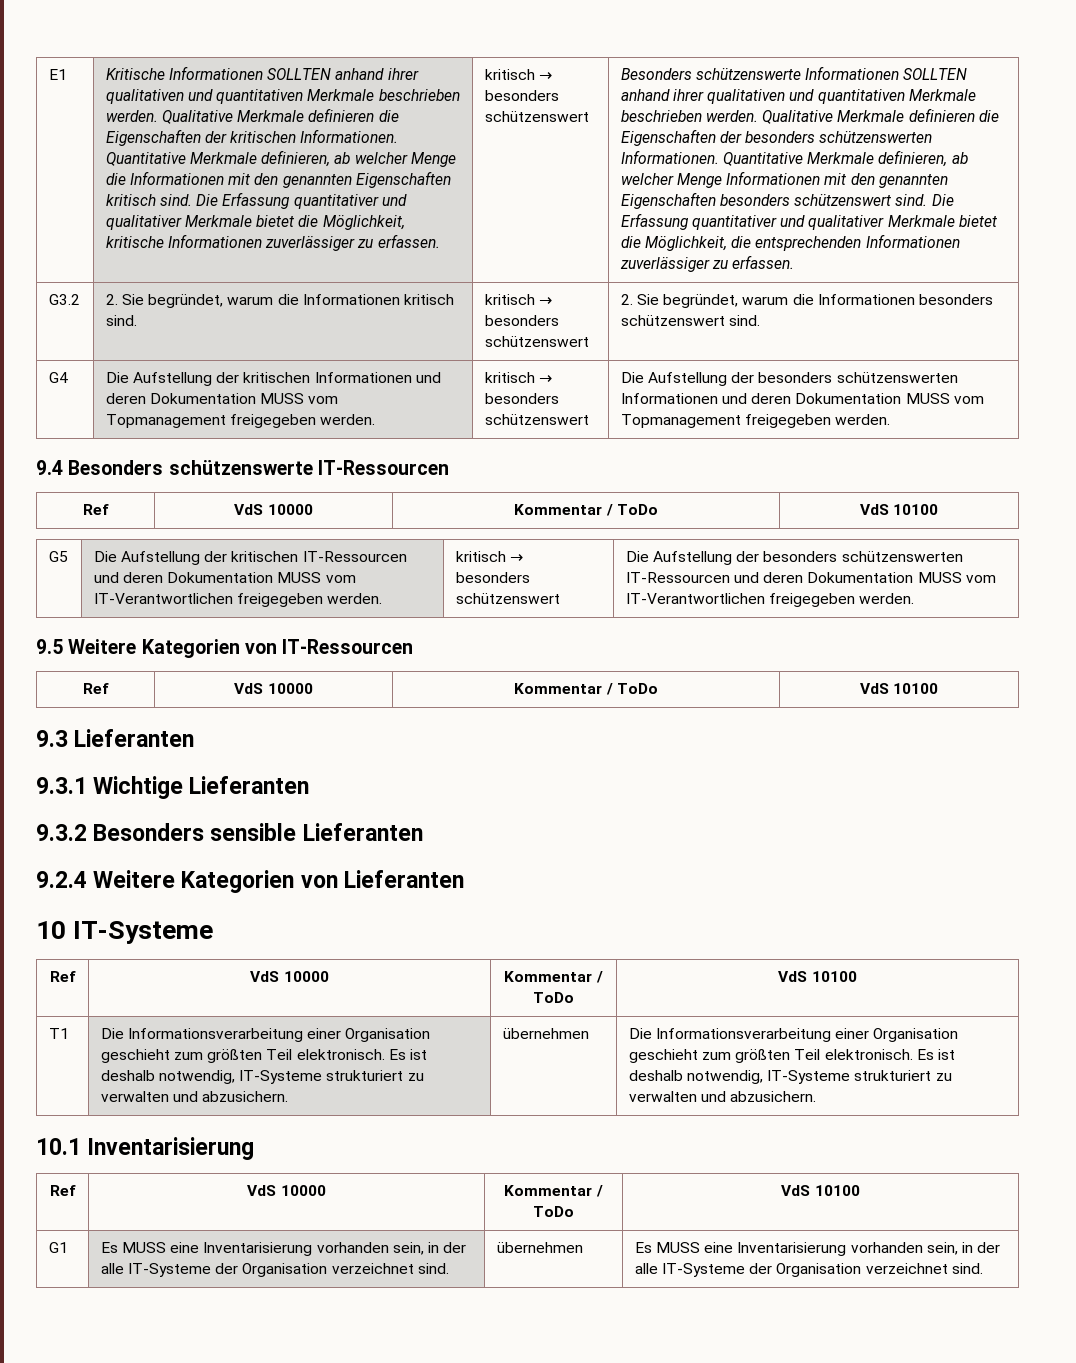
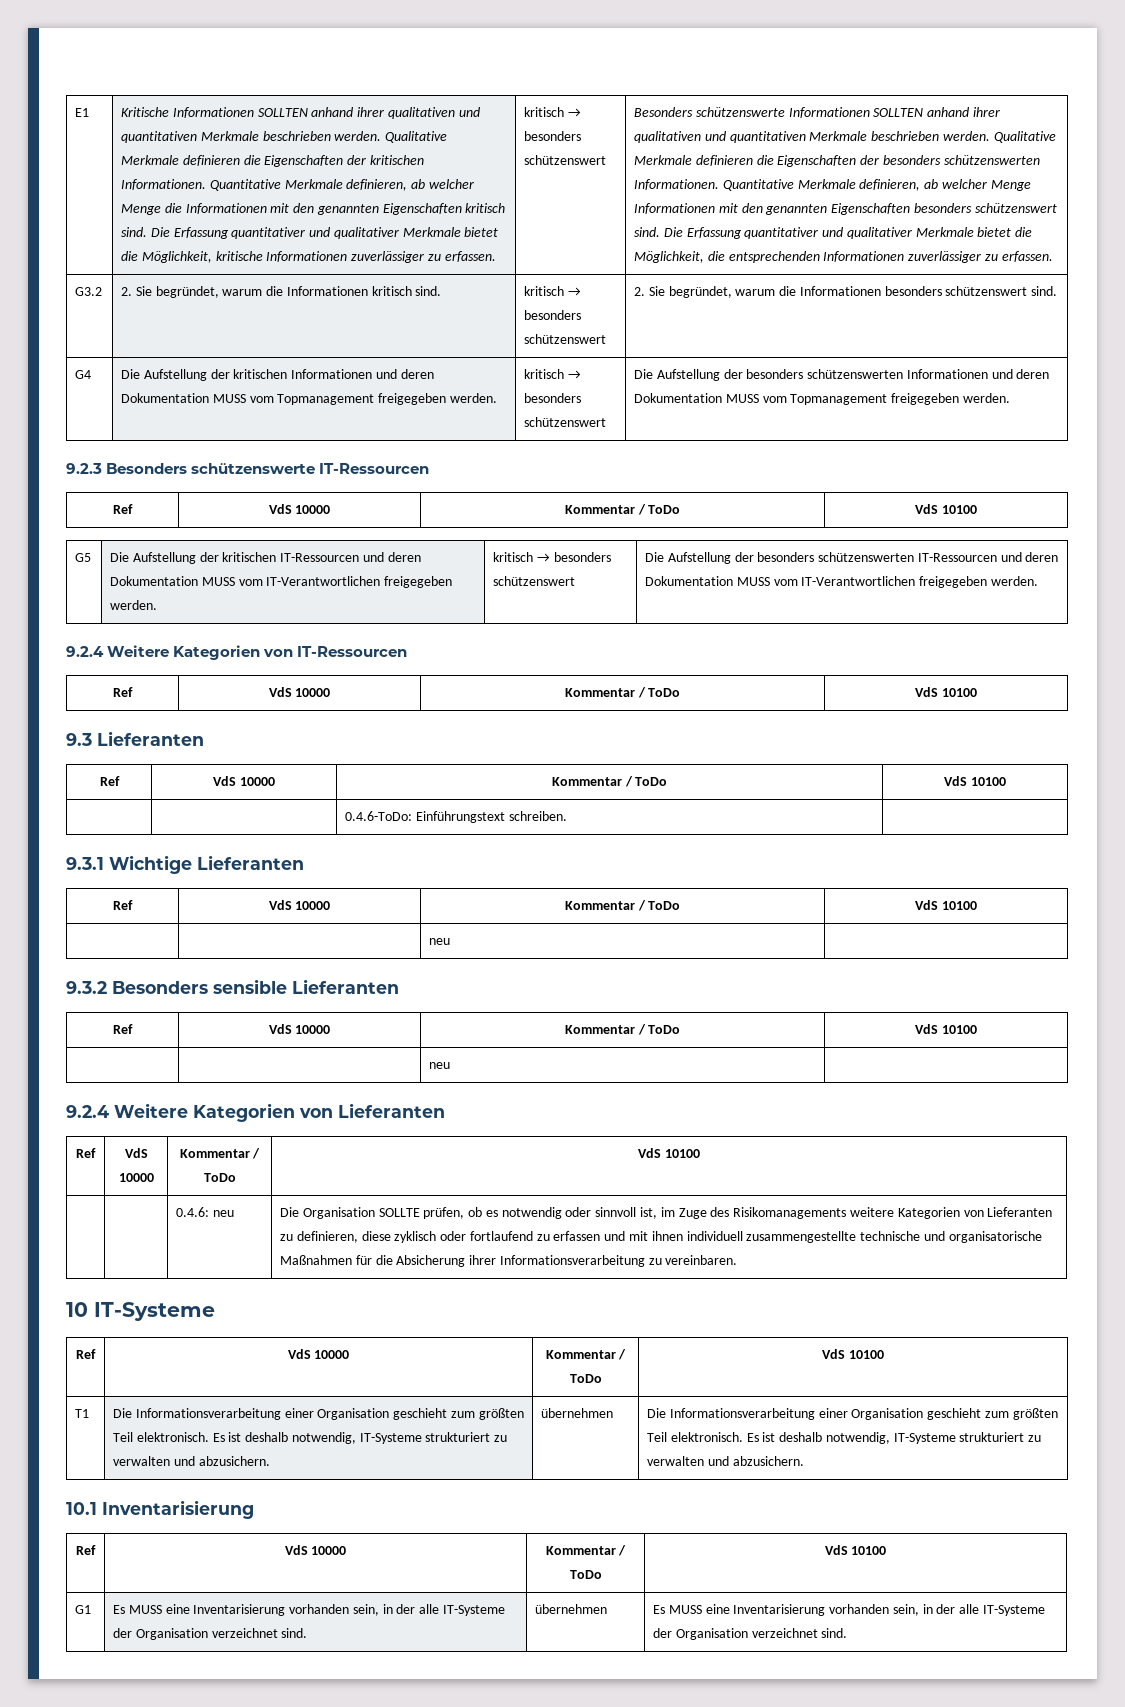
[36,460,63,475] 9.4 -> [66,463,102,474] 9.2.3
[36,639,63,654] 9.5 -> [66,646,104,657] 9.2.4
[36,776,310,799] [36,823,423,841] // 9.3.1 Wichtige Lieferanten // 9.3.2 Besonders sensible Lieferanten -> [99,776,120,786] [213,776,275,786] [551,776,668,787] [944,776,1006,786] [345,811,567,823] [66,855,304,874] [113,900,133,910] [268,900,331,910] [564,900,681,911] [915,900,977,910] [429,938,451,945] [66,979,399,994] [113,1024,133,1034] [268,1024,331,1034] [564,1024,681,1035] [915,1024,977,1034] [429,1062,451,1069] // Ref | VdS 10000 | Kommentar / ToDo | VdS 10100 // | | 0.4.6-ToDo: Einführungstext schreiben. | // 9.3.1 Wichtige Lieferanten // Ref | VdS 10000 | Kommentar / ToDo | VdS 10100 // | | neu | // 9.3.2 Besonders sensible Lieferanten // Ref | VdS 10000 | Kommentar / ToDo | VdS 10100 // | | neu |
(464, 879) none -> [76,1148,96,1158] [124,1148,148,1158] [118,1173,154,1182] [179,1148,261,1159] [203,1173,236,1182] [638,1148,700,1158] [176,1207,234,1217] [280,1207,1053,1219] [280,1231,1042,1243] [280,1255,738,1267] // Ref | VdS 10000 | Kommentar / ToDo | VdS 10100 // | | 0.4.6: neu | Die Organisation SOLLTE prüfen, ob es notwendig oder sinnvoll ist, im Zuge des Risikomanagements weitere Kategorien von Lieferanten zu definieren, diese zyklisch oder fortlaufend zu erfassen und mit ihnen individuell zusammengestellte technische und organisatorische Maßnahmen für die Absicherung ihrer Informationsverarbeitung zu vereinbaren.

